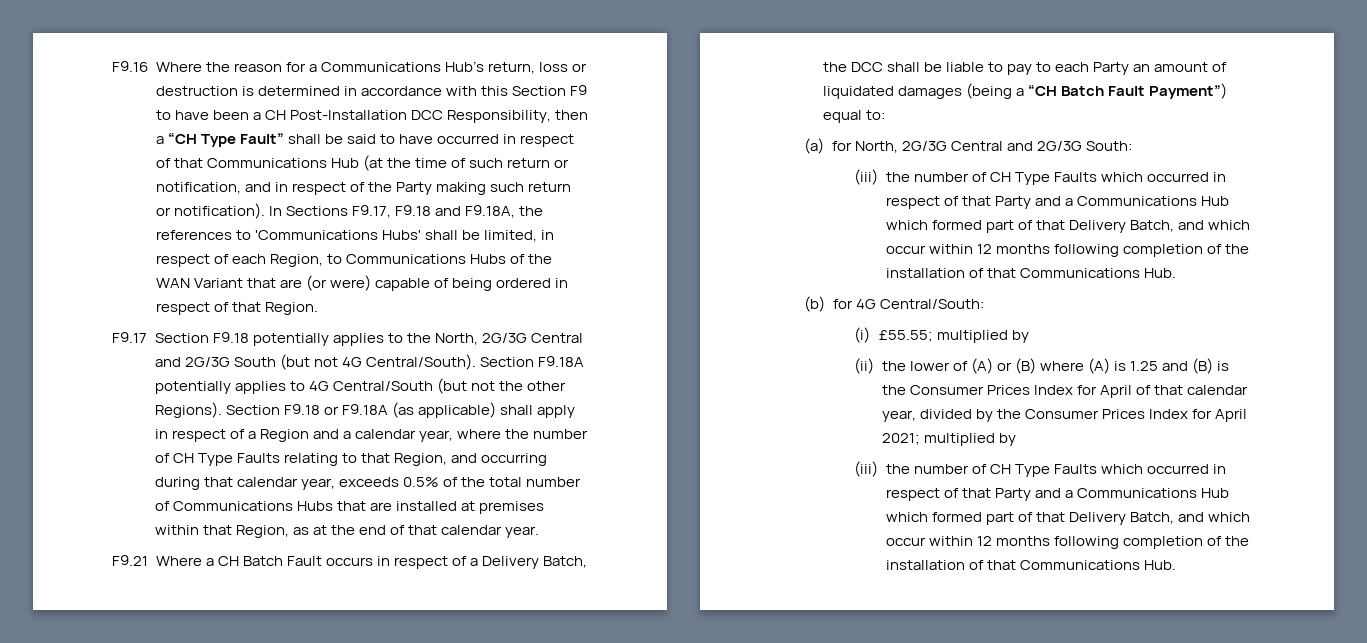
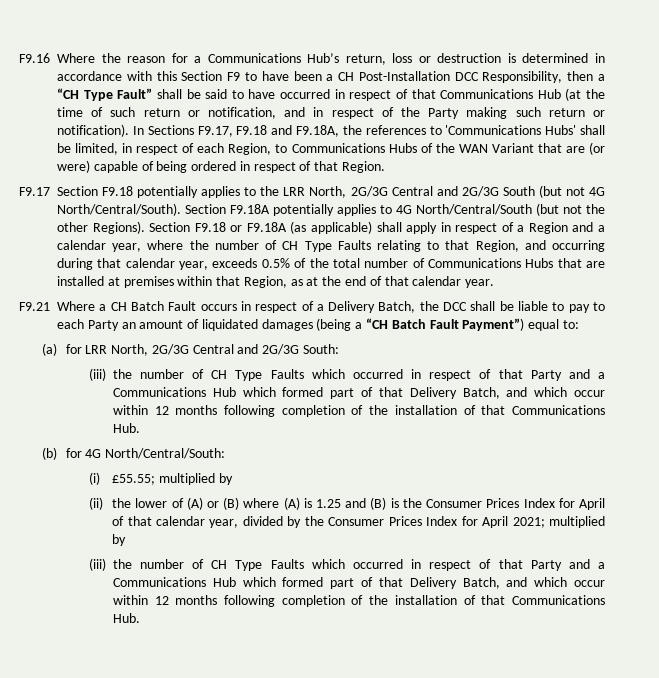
(431, 338) none -> [283,187,306,196] LRR
[365,354,476,370] Central/South). -> [57,203,181,216] North/Central/South).
[332,381,433,391] Central/South -> [416,204,532,215] North/Central/South
(852, 146) none -> [85,345,108,354] LRR
[879,299,984,309] Central/South: -> [105,448,226,459] North/Central/South:

